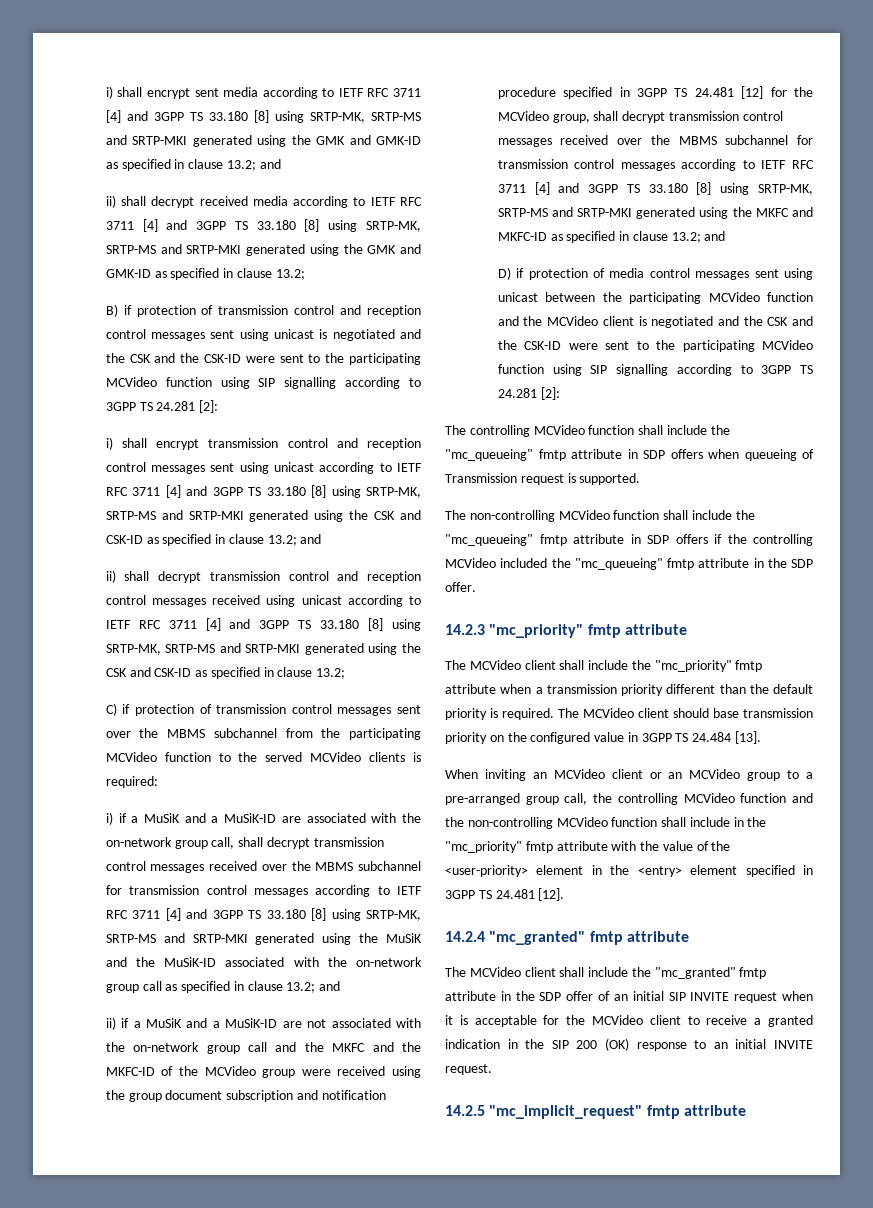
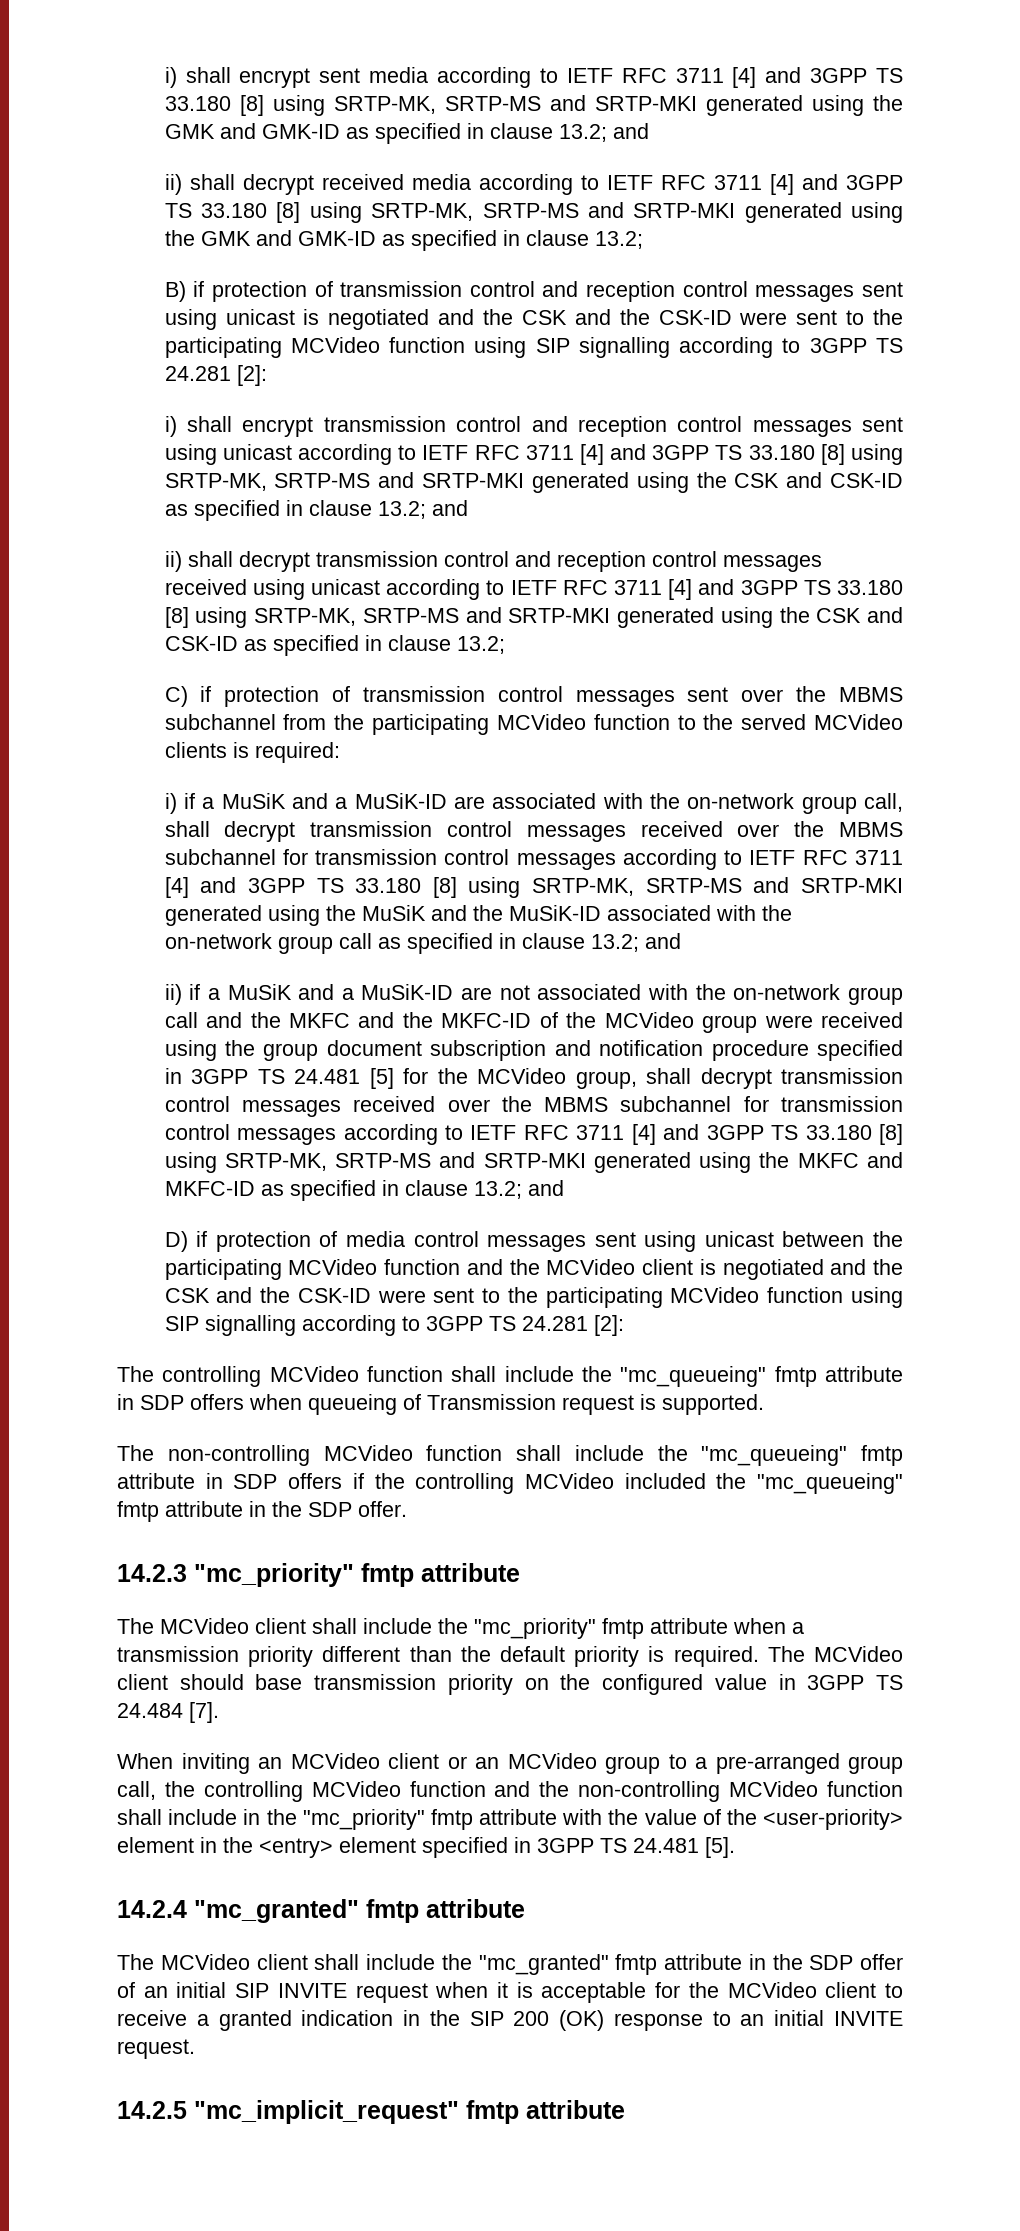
[741,86,764,99] [12] -> [369,1068,394,1089] [5]
[735,731,762,744] [13]. -> [189,1702,219,1723] [7].
[538,888,565,901] [12]. -> [705,1837,735,1858] [5].

